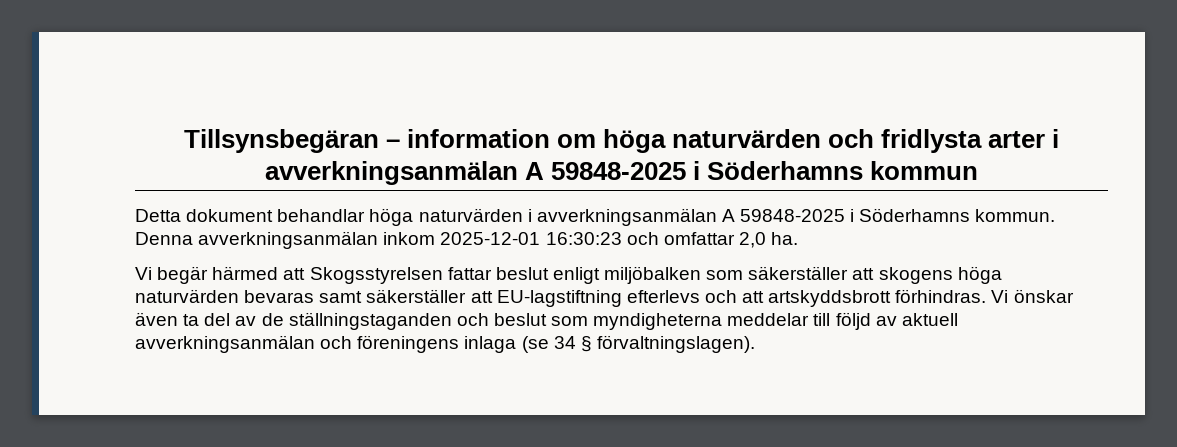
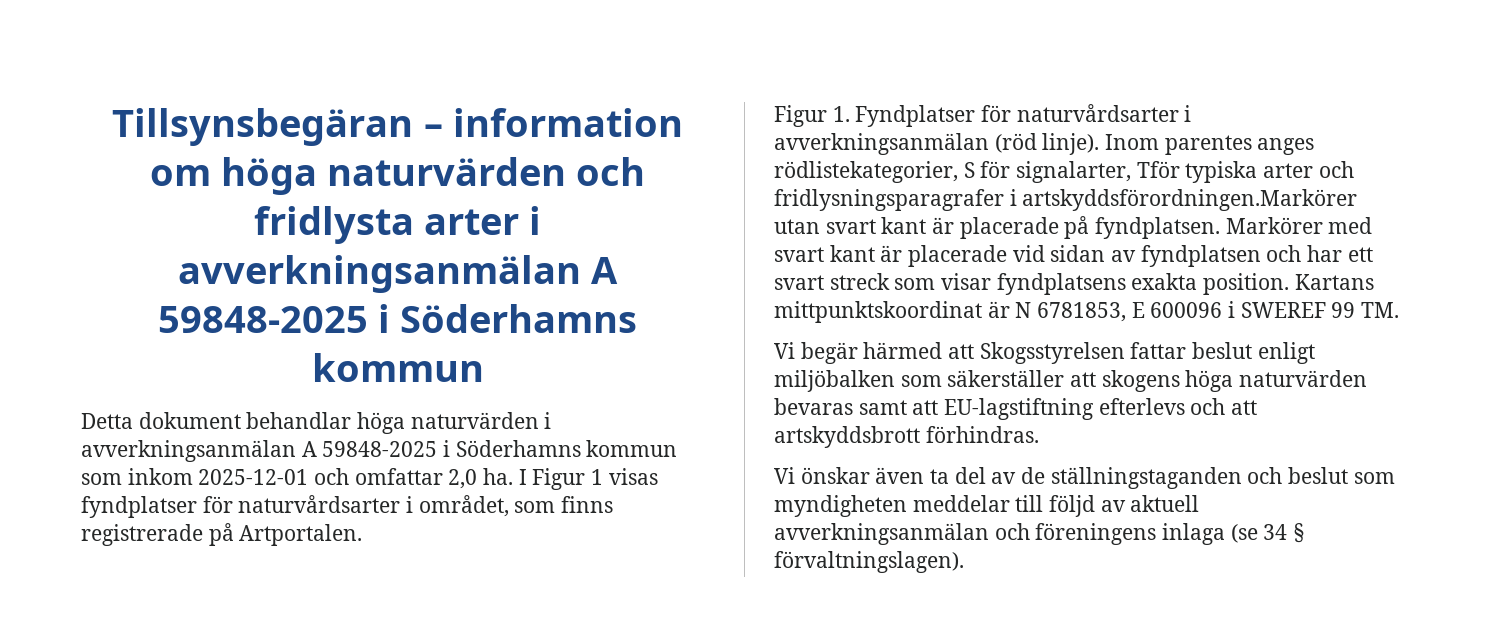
[975,209,1056,222] [135,231,379,249] kommun. Denna avverkningsanmälan -> [586,440,678,457] [81,473,122,485] kommun som
[545,232,622,245] 16:30:23 -> (309, 477) none
(799, 238) none -> [518,468,658,490] [81,495,614,518] [81,523,363,546] [774,104,1192,127] [774,133,1315,155] [774,161,1354,183] [774,189,1358,211] [774,216,1373,239] [774,245,1373,267] [774,273,1374,295] [774,301,1400,323] I Figur 1 visas fyndplatser för naturvårdsarter i området, som finns registrerade på Artportalen. // Figur 1. Fyndplatser för naturvårdsarter i avverkningsanmälan (röd linje). Inom parentes anges rödlistekategorier, S för signalarter, Tför typiska arter och fridlysningsparagrafer i artskyddsförordningen.Markörer utan svart kant är placerade på fyndplatsen. Markörer med svart kant är placerade vid sidan av fyndplatsen och har ett svart streck som visar fyndplatsens exakta position. Kartans mittpunktskoordinat är N 6781853, E 600096 i SWEREF 99 TM.
[366,289,467,303] säkerställer -> (907, 407) none
(987, 296) none -> (1039, 434) //
[593,313,723,330] myndigheterna -> [774,495,907,517] myndigheten

